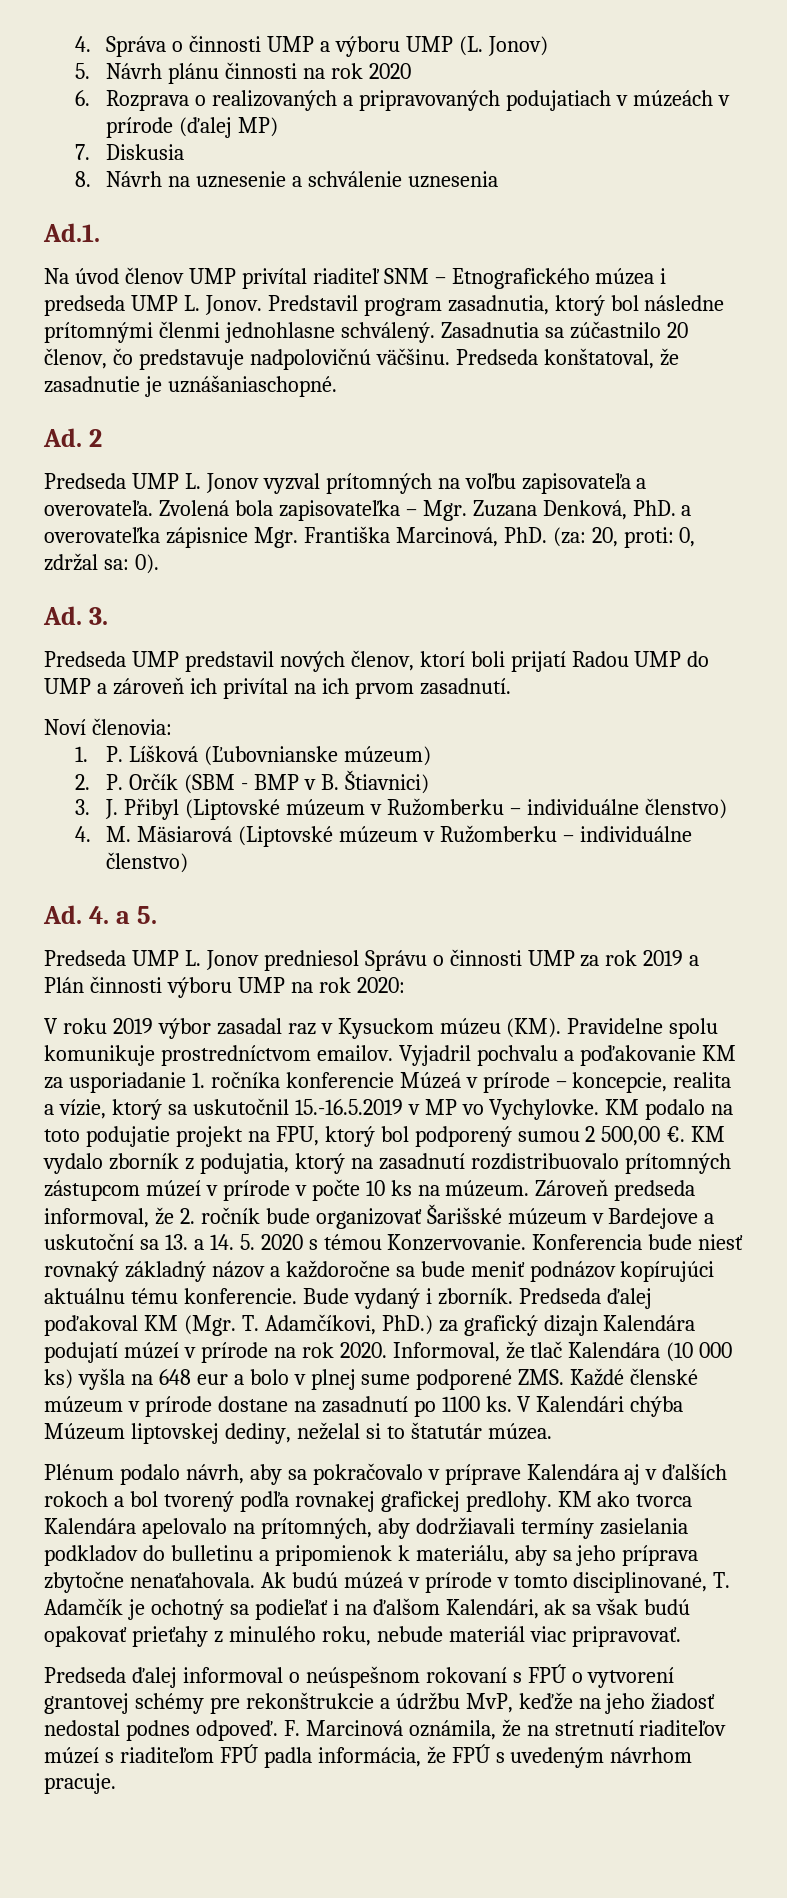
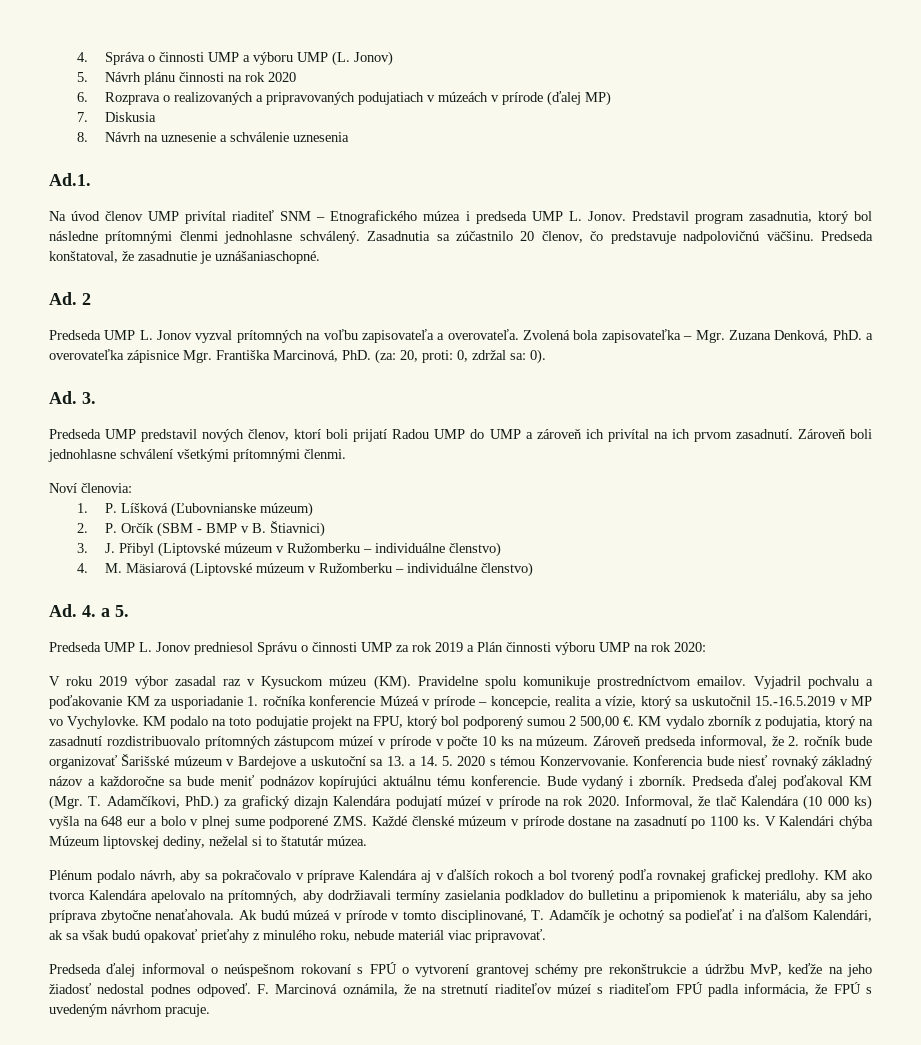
(511, 686) none -> [797,429,872,439] [48,449,346,462] Zároveň boli jednohlasne schválení všetkými prítomnými členmi.

